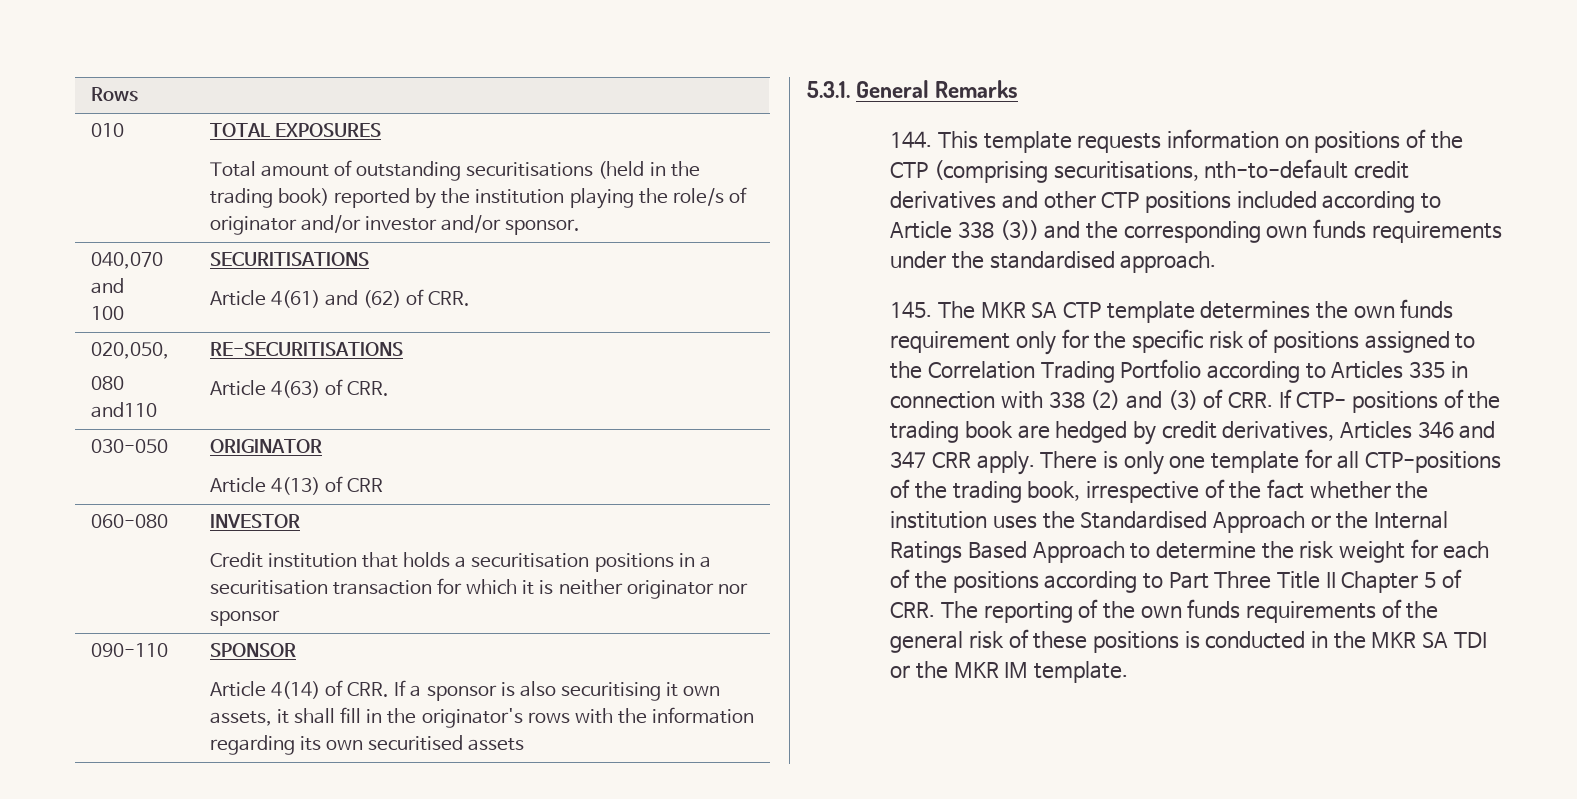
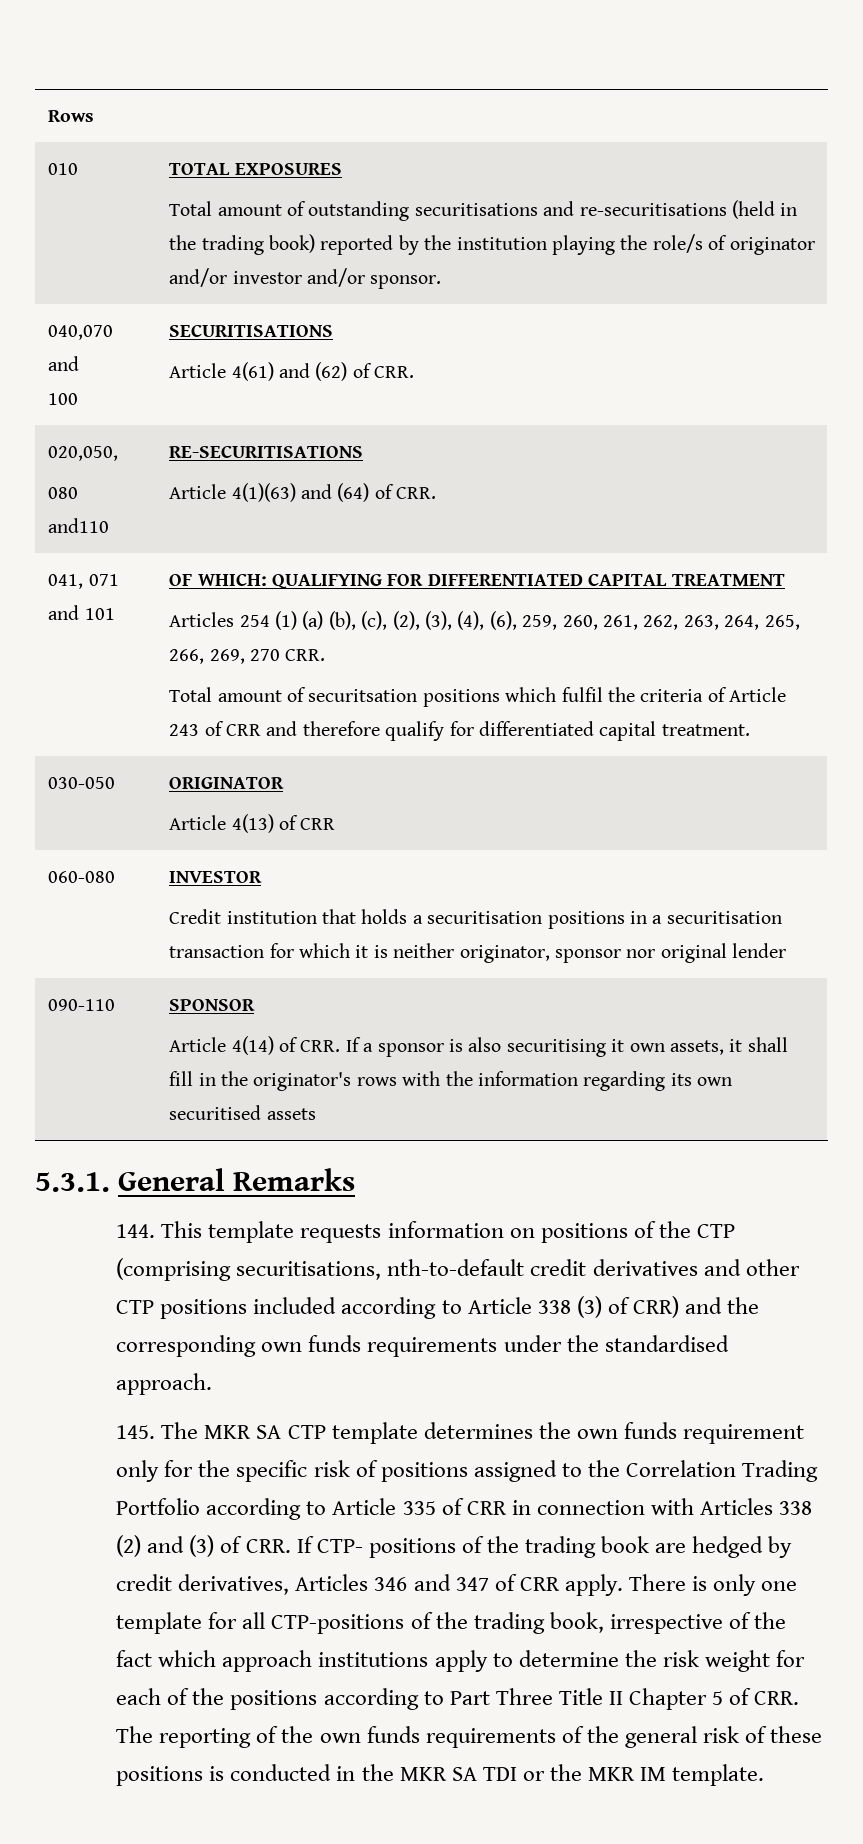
(594, 169) none -> [543,201,727,216] and re-securitisations
[270,379,390,398] 4(63) of CRR. -> [231,483,437,502] [48,574,119,589] [48,605,115,620] [169,573,785,589] [169,611,800,630] [169,649,326,664] [169,687,787,707] [169,721,750,741] 4(1)(63) and (64) of CRR. // 041, 071 and 101 | OF WHICH: QUALIFYING FOR DIFFERENTIATED CAPITAL TREATMENT // Articles 254 (1) (a) (b), (c), (2), (3), (4), (6), 259, 260, 261, 262, 263, 264, 265, 266, 269, 270 CRR. // Total amount of securitsation positions which fulfil the criteria of Article 243 of CRR and therefore qualify for differentiated capital treatment.
[626,580,748,599] [209,610,280,626] originator nor sponsor -> [459,943,787,963] originator, sponsor nor original lender
[999,220,1039,240] (3)) -> [576,1296,679,1318] (3) of CRR)
[1331,361,1446,379] Articles 335 -> [332,1498,507,1515] Article 335 of CRR
(1044, 400) none -> [699,1498,773,1515] Articles
(927, 459) none -> [494,1574,517,1591] of
[1309,481,1429,499] [890,511,1449,533] [890,541,1125,563] whether the institution uses the Standardised Approach or the Internal Ratings Based Approach -> [158,1650,488,1672] which approach institutions apply

